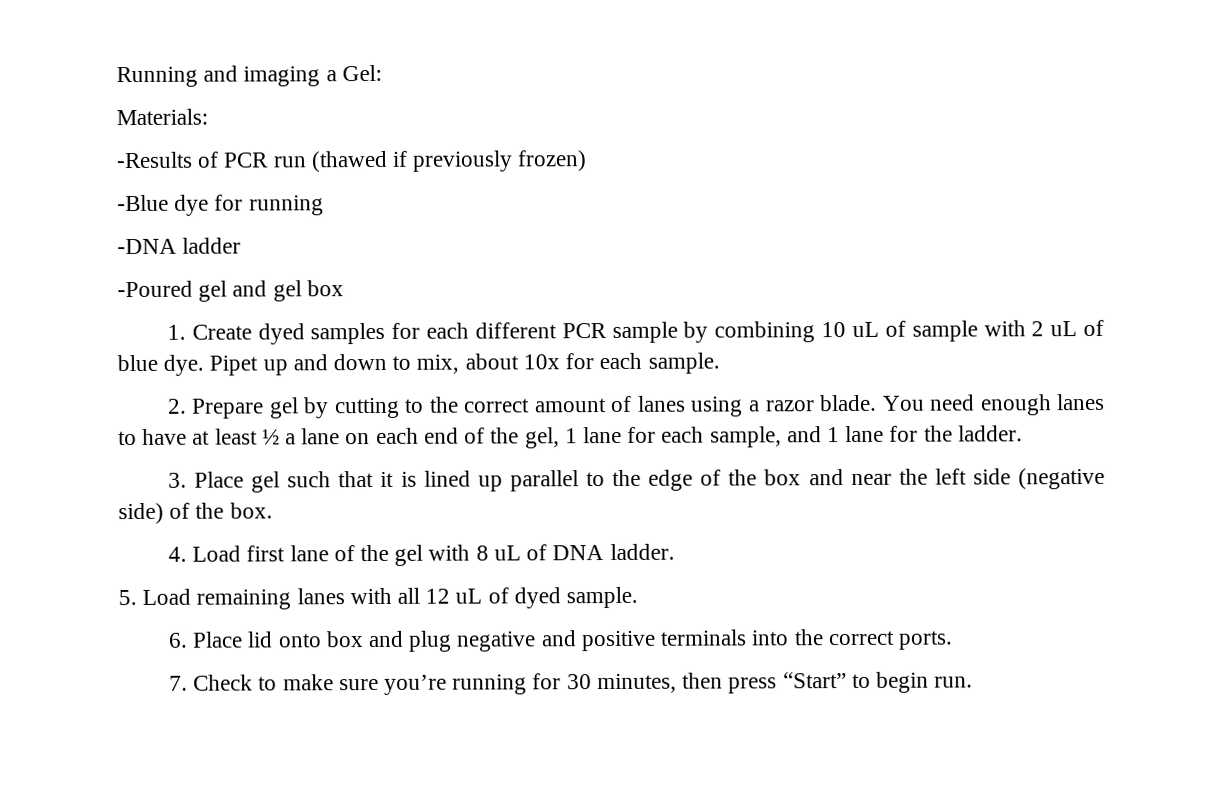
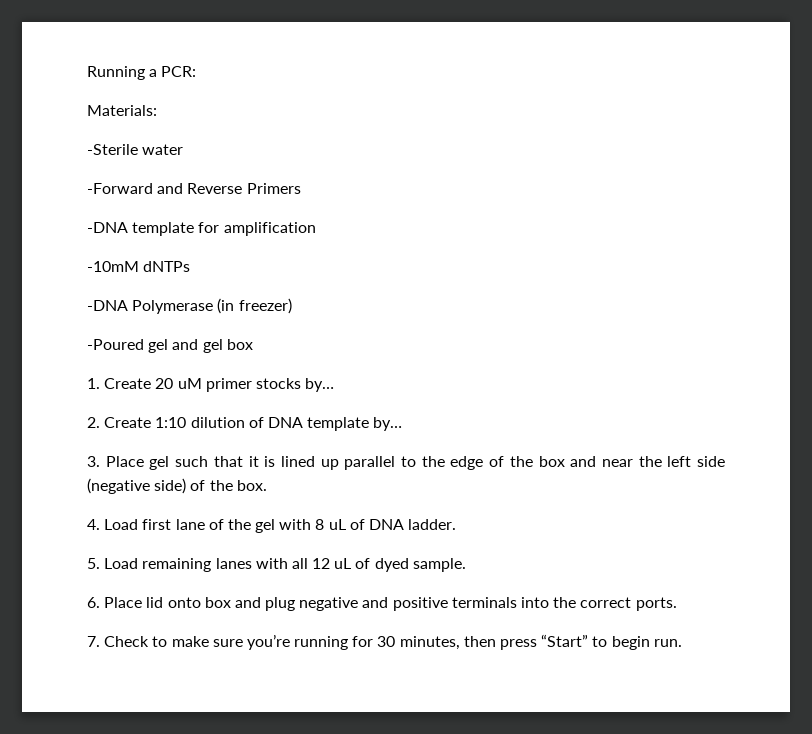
[203,64,382,87] [116,108,208,126] [116,150,588,173] [117,194,324,216] [117,237,242,255] and imaging a Gel: // Materials: // -Results of PCR run (thawed if previously frozen) // -Blue dye for running // -DNA ladder -> [149,66,197,77] [87,105,157,116] [87,144,184,155] [87,183,301,194] [87,222,316,236] [87,261,191,272] [87,298,292,314] a PCR: // Materials: // -Sterile water // -Forward and Reverse Primers // -DNA template for amplification // -10mM dNTPs // -DNA Polymerase (in freezer)
[257,319,1104,345] [117,352,720,376] [166,393,1106,419] [118,425,1023,449] dyed samples for each different PCR sample by combining 10 uL of sample with 2 uL of blue dye. Pipet up and down to mix, about 10x for each sample. // 2. Prepare gel by cutting to the correct amount of lanes using a razor blade. You need enough lanes to have at least ½ a lane on each end of the gel, 1 lane for each sample, and 1 lane for the ladder. -> [155,378,335,392] [87,417,403,431] 20 uM primer stocks by… // 2. Create 1:10 dilution of DNA template by…

